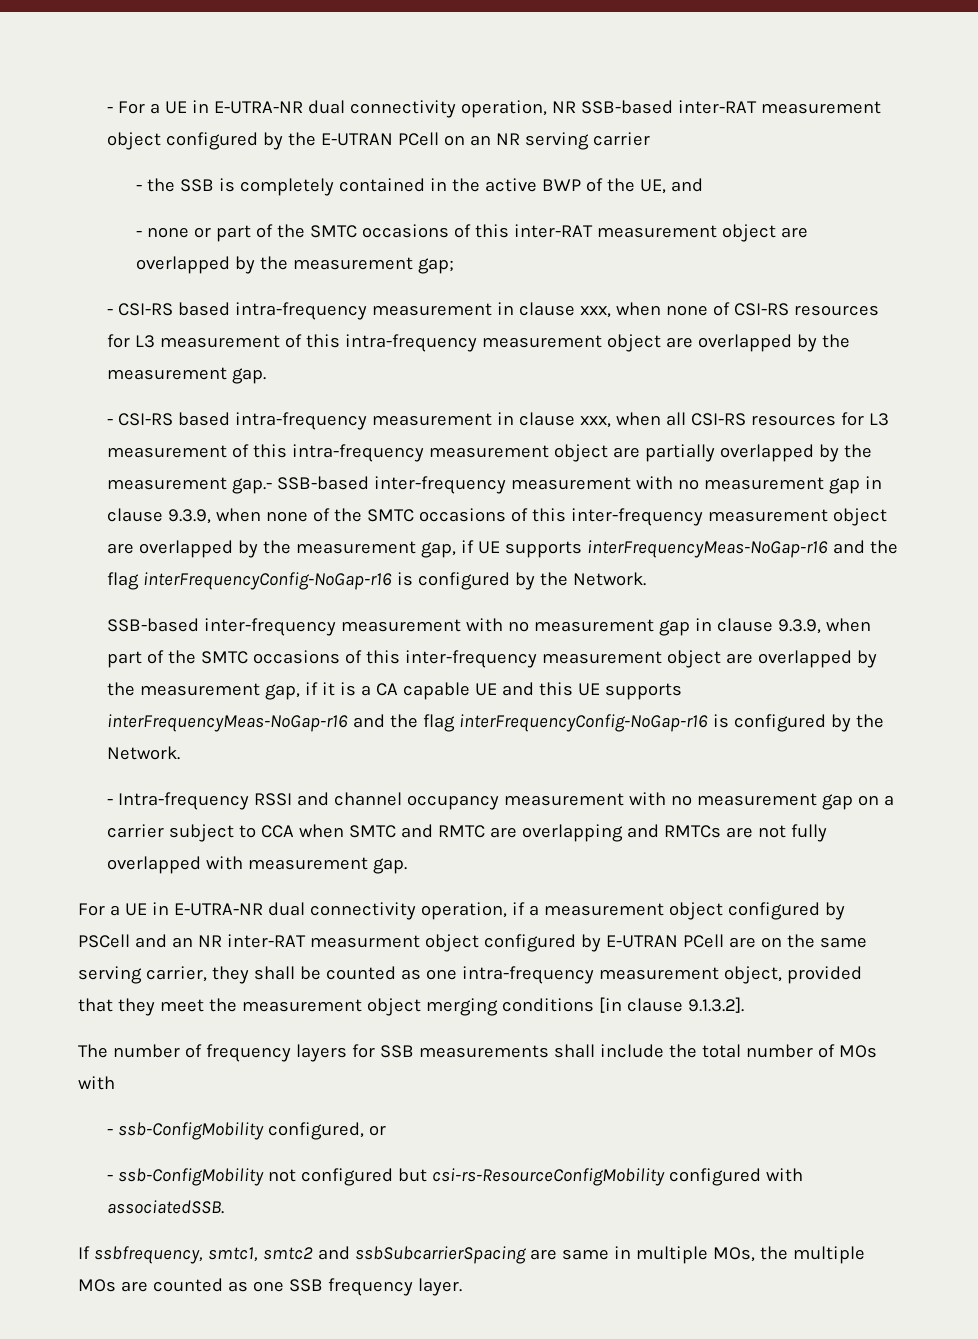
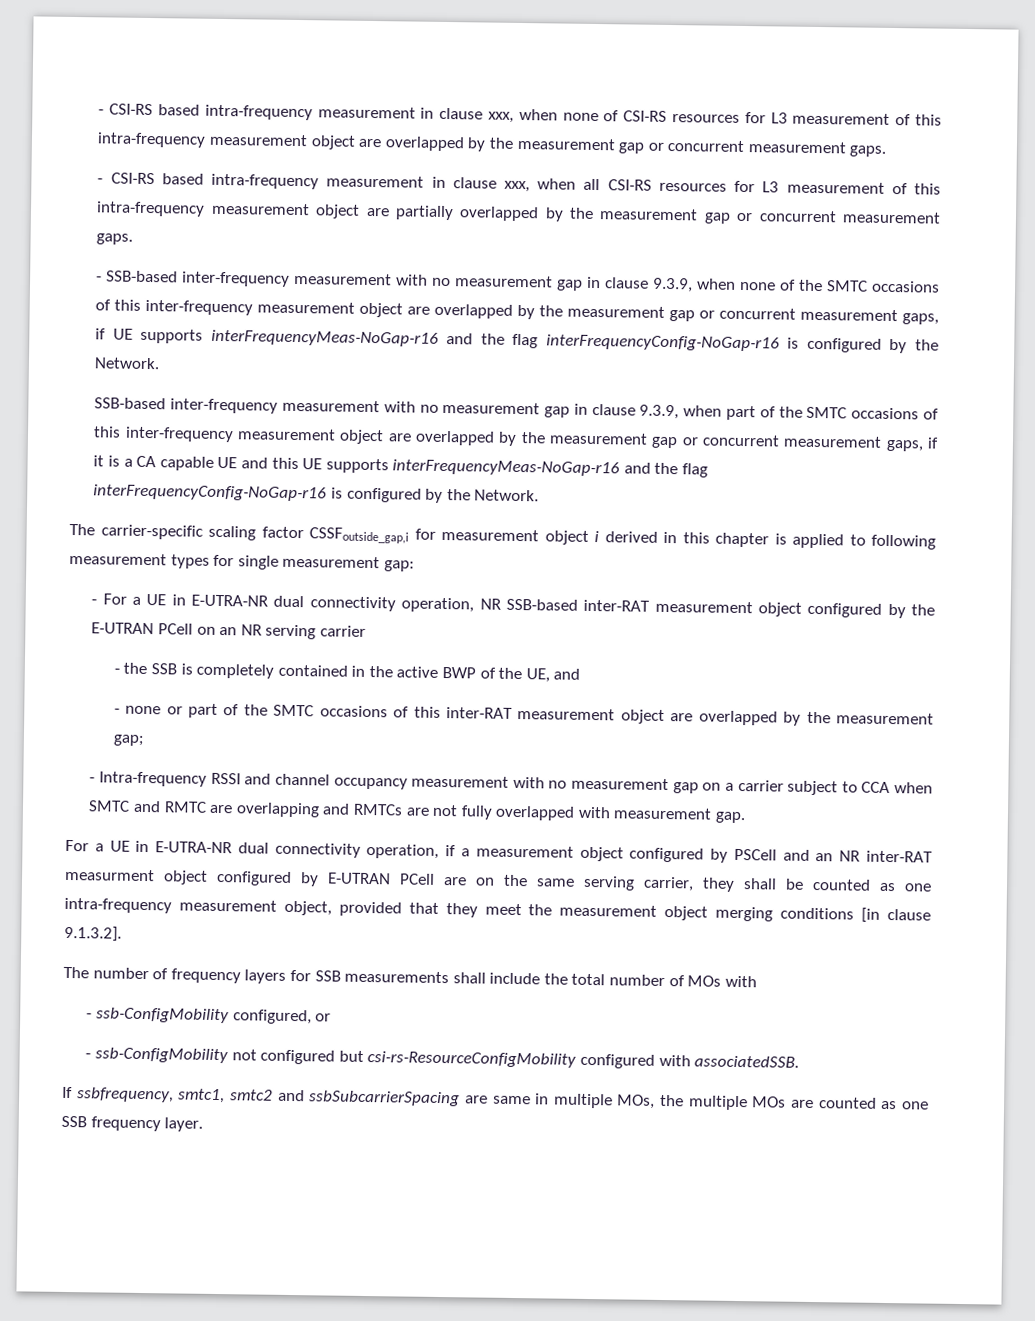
[107,107,114,113] - -> [98,103,943,126] [97,132,887,157] [97,172,941,195] [96,201,941,224] [96,233,134,245] [96,270,941,293] [95,299,939,325] [95,328,940,354] [94,357,161,370] [94,397,940,421] [93,426,939,452] [93,455,709,478] [93,484,540,503] [69,523,936,550] [69,552,415,572] [91,599,98,605] - CSI-RS based intra-frequency measurement in clause xxx, when none of CSI-RS resources for L3 measurement of this intra-frequency measurement object are overlapped by the measurement gap or concurrent measurement gaps. // - CSI-RS based intra-frequency measurement in clause xxx, when all CSI-RS resources for L3 measurement of this intra-frequency measurement object are partially overlapped by the measurement gap or concurrent measurement gaps. // - SSB-based inter-frequency measurement with no measurement gap in clause 9.3.9, when none of the SMTC occasions of this inter-frequency measurement object are overlapped by the measurement gap or concurrent measurement gaps, if UE supports interFrequencyMeas-NoGap-r16 and the flag interFrequencyConfig-NoGap-r16 is configured by the Network. // SSB-based inter-frequency measurement with no measurement gap in clause 9.3.9, when part of the SMTC occasions of this inter-frequency measurement object are overlapped by the measurement gap or concurrent measurement gaps, if it is a CA capable UE and this UE supports interFrequencyMeas-NoGap-r16 and the flag interFrequencyConfig-NoGap-r16 is configured by the Network. // The carrier-specific scaling factor CSSFoutside_gap,i for measurement object i derived in this chapter is applied to following measurement types for single measurement gap: // -
[107,302,880,320] [107,334,851,352] [107,367,267,384] [107,412,890,430] [107,444,873,462] [107,476,883,494] [107,508,888,526] [107,540,899,558] [107,572,647,590] [107,618,872,636] [107,650,878,668] [107,682,683,700] [107,714,885,732] [107,746,181,760] // - CSI-RS based intra-frequency measurement in clause xxx, when none of CSI-RS resources for L3 measurement of this intra-frequency measurement object are overlapped by the measurement gap. // - CSI-RS based intra-frequency measurement in clause xxx, when all CSI-RS resources for L3 measurement of this intra-frequency measurement object are partially overlapped by the measurement gap.- SSB-based inter-frequency measurement with no measurement gap in clause 9.3.9, when none of the SMTC occasions of this inter-frequency measurement object are overlapped by the measurement gap, if UE supports interFrequencyMeas-NoGap-r16 and the flag interFrequencyConfig-NoGap-r16 is configured by the Network. // SSB-based inter-frequency measurement with no measurement gap in clause 9.3.9, when part of the SMTC occasions of this inter-frequency measurement object are overlapped by the measurement gap, if it is a CA capable UE and this UE supports interFrequencyMeas-NoGap-r16 and the flag interFrequencyConfig-NoGap-r16 is configured by the Network. -> (144, 740) none

